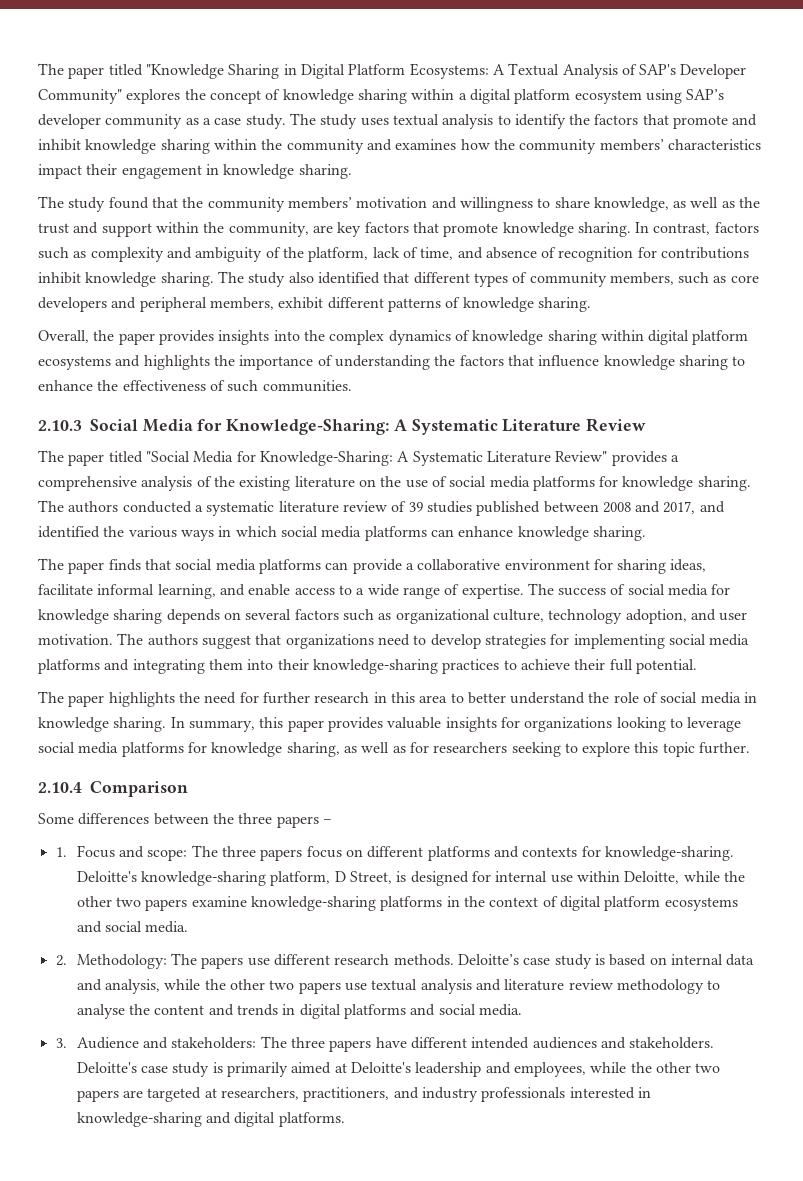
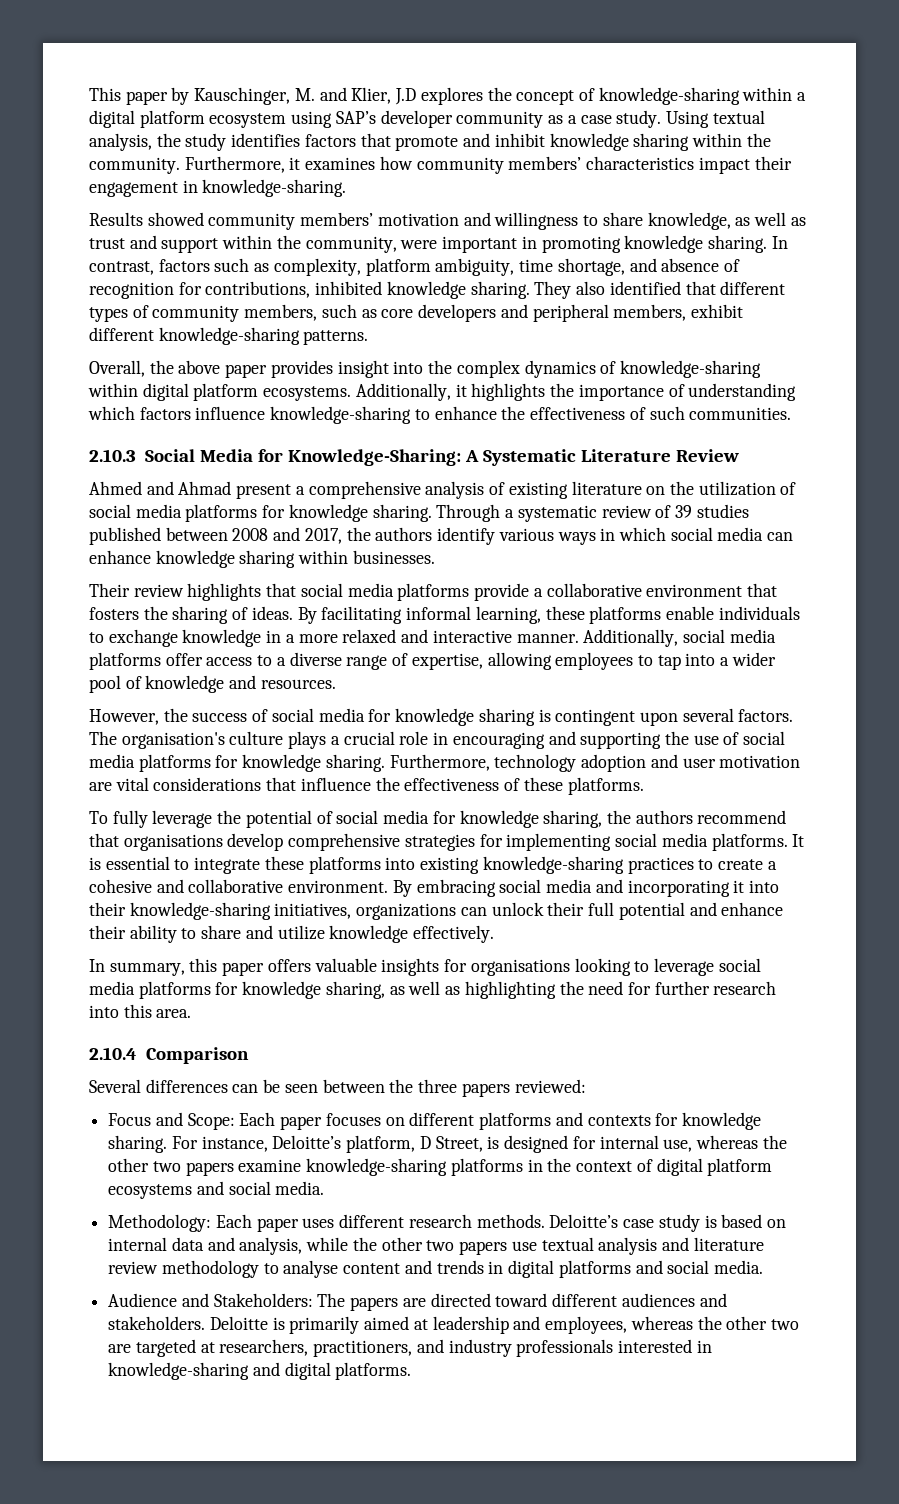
[38,63,747,79] [38,89,122,104] The paper titled "Knowledge Sharing in Digital Platform Ecosystems: A Textual Analysis of SAP's Developer Community" -> [89,87,417,105] This paper by Kauschinger, M. and Klier, J.D
[282,89,407,104] knowledge sharing -> [598,87,740,105] knowledge-sharing
[289,113,591,129] The study uses textual analysis to identify the -> [665,110,765,128] [89,133,301,151] Using textual analysis, the study identifies
[286,139,392,154] community and -> [89,156,301,174] community. Furthermore, it
[493,139,515,150] the -> (413, 163) none
[223,164,352,179] [38,196,204,212] knowledge sharing. // The study found that the -> [202,179,347,197] [89,212,204,226] knowledge-sharing. // Results showed
[739,197,761,208] the -> (806, 221) none
[312,222,499,237] are key factors that promote -> [400,236,621,253] were important in promoting
[90,247,454,262] complexity and ambiguity of the platform, lack of time, -> [273,258,625,276] complexity, platform ambiguity, time shortage,
[661,247,750,259] [38,271,286,287] contributions inhibit knowledge sharing. The study -> [205,281,572,299] contributions, inhibited knowledge sharing. They
[387,297,591,312] patterns of knowledge sharing. -> [158,327,369,345] knowledge-sharing patterns.
[118,330,270,345] paper provides insights -> [178,360,389,378] above paper provides insight
[472,330,597,345] knowledge sharing -> [619,360,761,378] knowledge-sharing
[38,355,141,370] ecosystems and -> [263,383,467,401] ecosystems. Additionally, it
[434,355,728,370] the factors that influence knowledge sharing -> [88,406,412,424] which factors influence knowledge-sharing
[38,450,667,466] The paper titled "Social Media for Knowledge-Sharing: A Systematic Literature Review" provides -> [89,481,292,499] Ahmed and Ahmad present
[213,476,235,487] the -> (506, 488) none
(402, 481) none -> [698,481,797,496] [89,504,749,522] [89,527,794,545] [89,550,435,568] [89,583,777,601] [89,606,800,624] [89,629,776,647] [89,652,776,670] [89,675,336,693] [89,708,794,726] [89,731,689,749] utilization of social media platforms for knowledge sharing. Through a systematic review of 39 studies published between 2008 and 2017, the authors identify various ways in which social media can enhance knowledge sharing within businesses. // Their review highlights that social media platforms provide a collaborative environment that fosters the sharing of ideas. By facilitating informal learning, these platforms enable individuals to exchange knowledge in a more relaxed and interactive manner. Additionally, social media platforms offer access to a diverse range of expertise, allowing employees to tap into a wider pool of knowledge and resources. // However, the success of social media for knowledge sharing is contingent upon several factors. The organisation's culture plays a crucial role in encouraging and supporting the
[38,500,725,516] [38,526,646,541] [38,558,707,574] [38,583,731,599] [38,609,748,624] [38,633,481,649] The authors conducted a systematic literature review of 39 studies published between 2008 and 2017, and identified the various ways in which social media platforms can enhance knowledge sharing. // The paper finds that social media platforms can provide a collaborative environment for sharing ideas, facilitate informal learning, and enable access to a wide range of expertise. The success of social media for knowledge sharing depends on several factors such as organizational culture, technology adoption, and user motivation. The authors suggest that organizations need to develop -> [389,754,801,772] [89,777,644,795] [89,810,787,828] [89,833,401,851] Furthermore, technology adoption and user motivation are vital considerations that influence the effectiveness of these platforms. // To fully leverage the potential of social media for knowledge sharing, the authors recommend that organisations develop comprehensive
[38,659,697,674] [38,691,758,707] [38,717,167,732] platforms and integrating them into their knowledge-sharing practices to achieve their full potential. // The paper highlights the need for further research in this area to better understand the role of social media in knowledge sharing. -> [711,833,805,851] [89,856,777,874] [89,879,779,897] [89,902,784,920] [89,925,495,943] platforms. It is essential to integrate these platforms into existing knowledge-sharing practices to create a cohesive and collaborative environment. By embracing social media and incorporating it into their knowledge-sharing initiatives, organizations can unlock their full potential and enhance their ability to share and utilize knowledge effectively. //
[327,717,383,732] provides -> [267,959,311,972] offers
[524,717,613,732] organizations -> [470,959,570,976] organisations
[409,742,751,757] [38,781,188,797] [38,813,332,828] [55,845,342,861] for researchers seeking to explore this topic further. // 2.10.4 Comparison // Some differences between the three papers – // 1. Focus and scope: The three papers focus -> [464,981,777,999] [89,1004,192,1018] [89,1047,249,1064] [89,1079,586,1097] [108,1112,381,1130] highlighting the need for further research into this area. // 2.10.4 Comparison // Several differences can be seen between the three papers reviewed: // Focus and Scope: Each paper focuses
[604,846,734,861] [76,871,267,886] knowledge-sharing. Deloitte's knowledge-sharing -> [681,1112,761,1130] [108,1135,342,1153] knowledge sharing. For instance, Deloitte’s
[550,871,720,884] use within Deloitte, while -> [663,1135,758,1152] use, whereas
[55,953,270,969] 2. Methodology: The papers use -> [108,1214,335,1232] Methodology: Each paper uses
[129,1004,151,1015] the -> (339, 1269) none
[55,1038,67,1048] 3. -> (763, 1267) none
[171,1036,715,1052] [76,1062,210,1077] stakeholders: The three papers have different intended audiences and stakeholders. Deloitte's case study -> [213,1293,727,1311] [108,1316,268,1330] Stakeholders: The papers are directed toward different audiences and stakeholders. Deloitte
[351,1062,412,1073] Deloitte's -> (428, 1324) none
[590,1062,721,1073] [76,1090,119,1102] while the other two papers -> [630,1316,799,1330] whereas the other two

